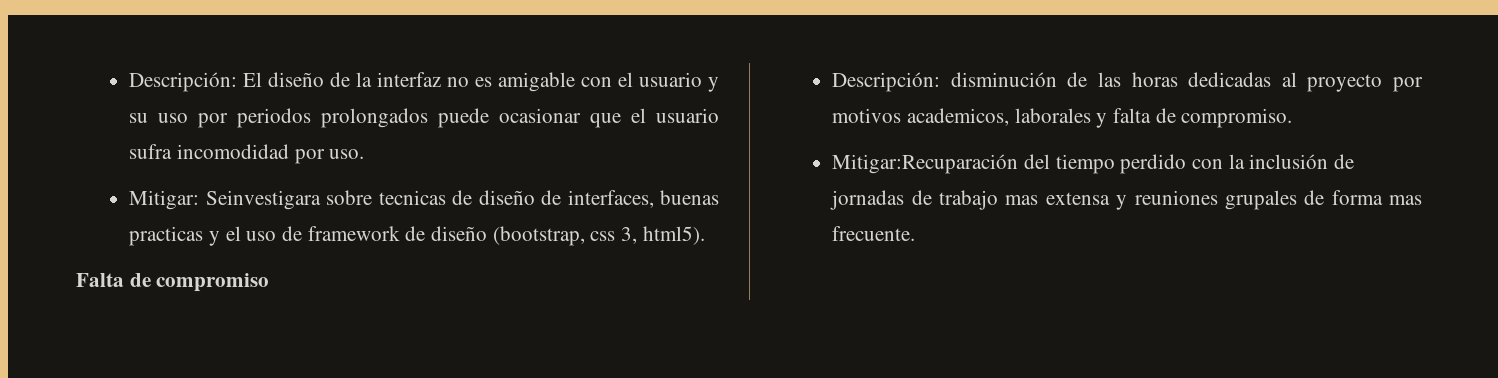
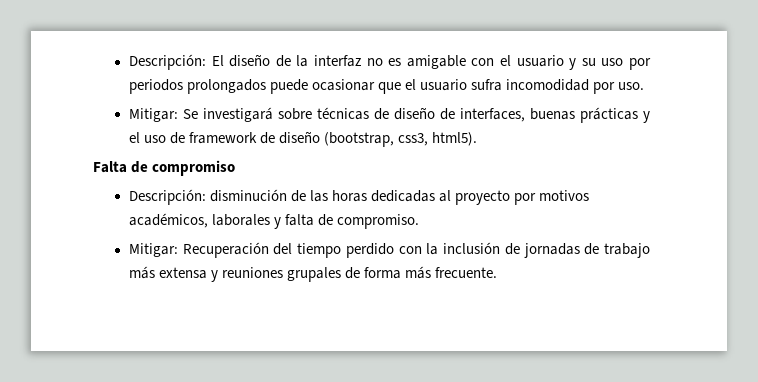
[205,190,446,210] Seinvestigara sobre tecnicas -> [182,107,369,122] Se investigará sobre técnicas
[129,226,204,246] practicas -> [579,107,638,123] prácticas
[590,227,637,244] css 3, -> [398,133,429,146] css3,
[906,108,1009,126] academicos, -> [128,213,208,228] académicos,
[832,154,1019,174] Mitigar:Recuparación -> [128,242,269,258] Mitigar: Recuperación
[1005,195,1039,205] mas -> [128,266,155,279] más
[1388,195,1422,205] mas -> [405,266,432,279] más

